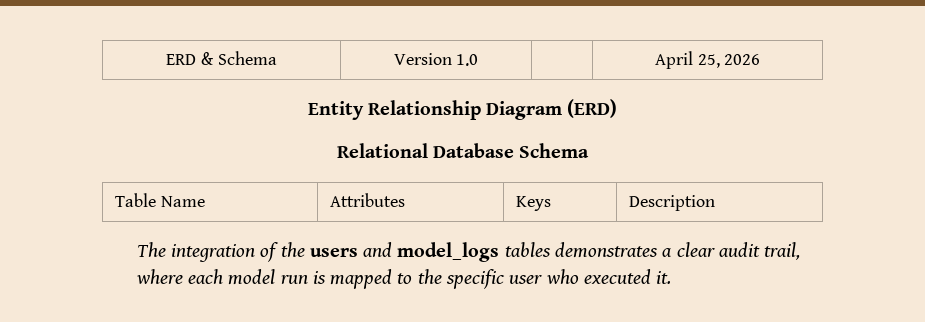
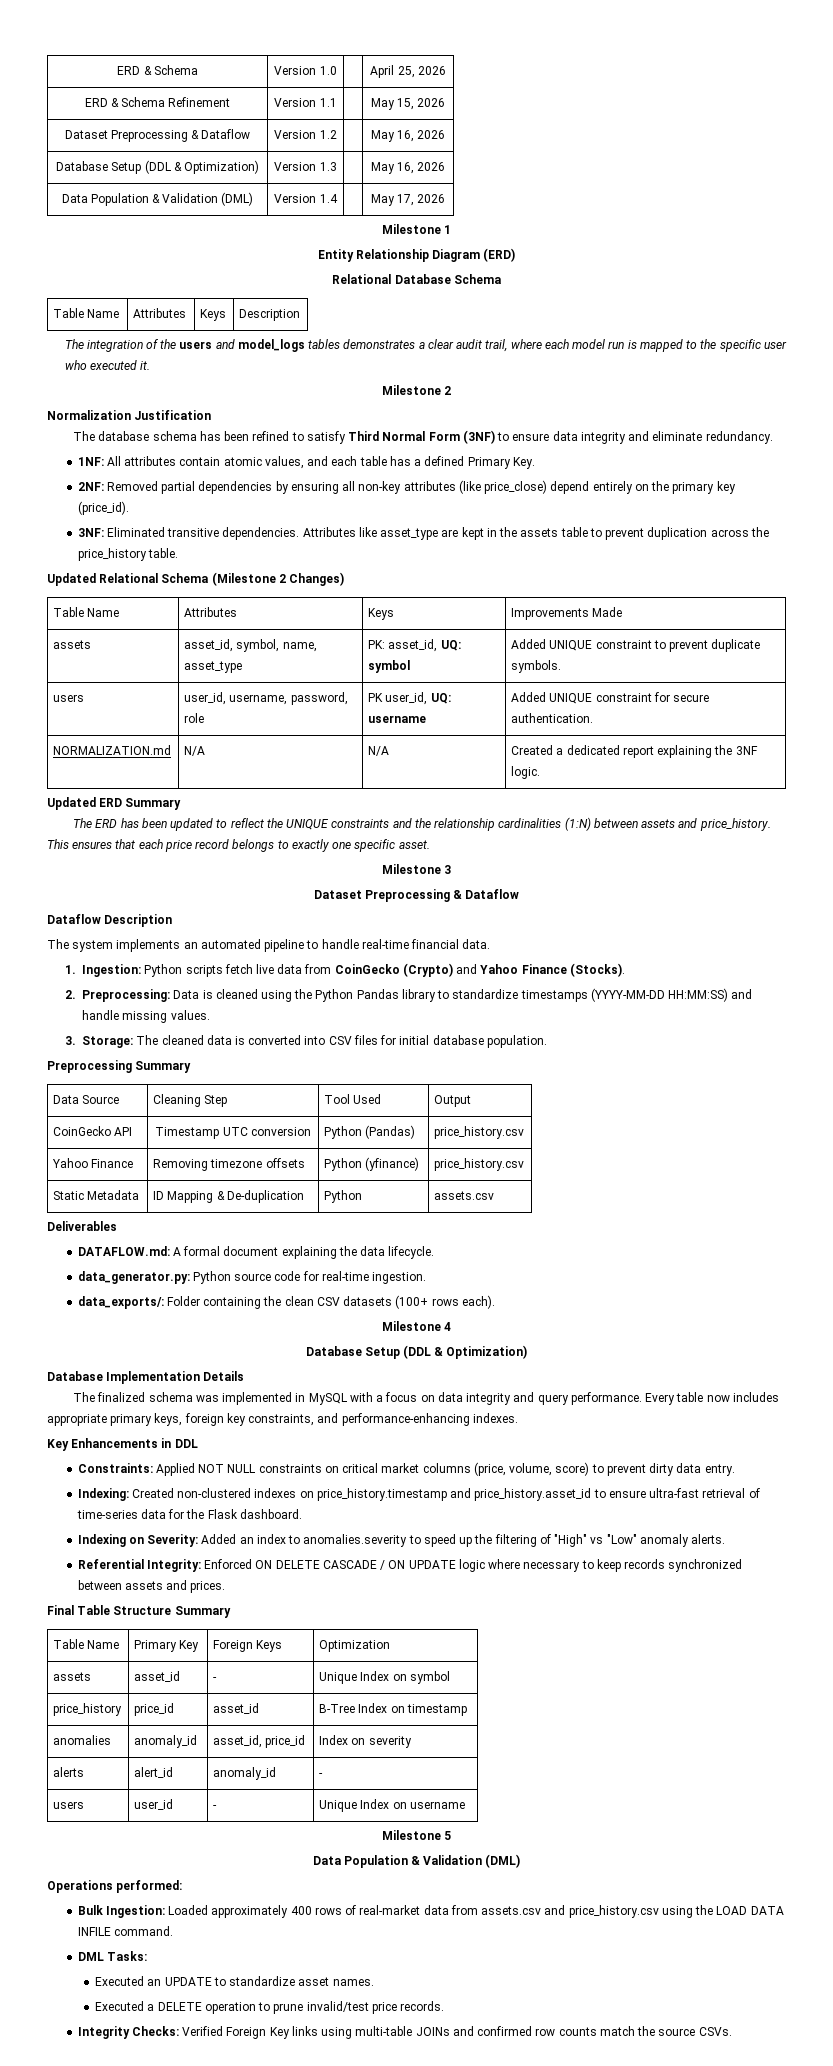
(761, 59) none -> [84,97,231,107] [274,98,337,107] [370,98,446,110] [64,129,251,142] [274,130,337,139] [370,130,446,142] [56,160,259,174] [274,162,337,171] [370,162,446,174] [61,192,254,206] [274,194,338,203] [370,194,446,206] [381,224,452,234] // ERD & Schema Refinement | Version 1.1 | | May 15, 2026 // Dataset Preprocessing & Dataflow | Version 1.2 | | May 16, 2026 // Database Setup (DDL & Optimization) | Version 1.3 | | May 16, 2026 // Data Population & Validation (DML) | Version 1.4 | | May 17, 2026 // Milestone 1
(672, 277) none -> [381,385,452,395] [47,410,212,420] [73,430,773,444] [77,456,535,469] [77,480,736,494] [77,501,129,515] [77,527,769,540] [77,548,178,561] [47,572,345,586] [53,607,120,617] [184,607,238,617] [368,608,395,620] [511,607,623,620] [53,640,92,649] [184,639,317,652] [184,661,243,673] [368,639,461,652] [368,660,411,673] [511,639,761,652] [511,660,562,673] [53,694,85,702] [184,692,348,705] [184,713,205,723] [368,692,451,705] [368,715,427,723] [511,692,710,704] [511,713,594,723] [53,745,172,755] [184,746,206,756] [368,746,390,756] [511,745,758,758] [511,766,541,779] [47,797,182,810] [73,817,771,831] [47,839,430,852] [381,864,452,874] [313,889,520,902] [47,914,173,927] [47,939,491,952] [64,963,625,977] [64,988,753,1002] [82,1010,210,1023] [64,1035,547,1048] [47,1060,192,1073] [53,1095,120,1104] [153,1094,228,1107] [324,1094,382,1104] [434,1095,472,1107] [53,1126,133,1136] [155,1127,311,1139] [324,1125,416,1139] [434,1126,525,1139] [52,1158,134,1168] [153,1158,305,1171] [324,1157,420,1171] [434,1158,525,1171] [53,1190,140,1200] [153,1190,304,1203] [324,1190,363,1203] [434,1191,495,1200] [47,1221,117,1231] [77,1246,435,1259] [77,1271,427,1284] [77,1295,495,1309] [381,1321,452,1331] [305,1345,528,1359] [47,1371,245,1384] [73,1392,779,1405] [47,1413,518,1426] [47,1438,198,1451] [77,1462,735,1476] [77,1488,760,1501] [76,1509,302,1519] [77,1534,726,1547] [77,1559,743,1572] [77,1580,226,1593] [47,1605,231,1618] [53,1639,120,1649] [134,1640,200,1652] [213,1640,283,1652] [319,1640,391,1652] [53,1672,92,1681] [134,1671,181,1682] [213,1677,218,1681] [319,1671,450,1684] [53,1703,123,1716] [134,1703,175,1716] [213,1703,260,1714] [319,1703,467,1716] [53,1735,112,1745] [134,1735,198,1748] [213,1735,306,1748] [319,1735,412,1748] [53,1767,85,1777] [134,1767,174,1778] [213,1767,277,1780] [319,1773,324,1777] [53,1801,85,1809] [134,1799,174,1810] [213,1805,218,1809] [319,1799,465,1812] [381,1830,452,1840] [312,1854,521,1868] [47,1880,183,1893] [77,1905,784,1918] [77,1926,173,1936] [77,1951,147,1961] [95,1976,374,1986] [95,2001,445,2014] [77,2026,732,2039] // Milestone 2 // Normalization Justification // The database schema has been refined to satisfy Third Normal Form (3NF) to ensure data integrity and eliminate redundancy. // 1NF: All attributes contain atomic values, and each table has a defined Primary Key. // 2NF: Removed partial dependencies by ensuring all non-key attributes (like price_close) depend entirely on the primary key (price_id). // 3NF: Eliminated transitive dependencies. Attributes like asset_type are kept in the assets table to prevent duplication across the price_history table. // Updated Relational Schema (Milestone 2 Changes) // Table Name | Attributes | Keys | Improvements Made // assets | asset_id, symbol, name, asset_type | PK: asset_id, UQ: symbol | Added UNIQUE constraint to prevent duplicate symbols. // users | user_id, username, password, role | PK user_id, UQ: username | Added UNIQUE constraint for secure authentication. // NORMALIZATION.md | N/A | N/A | Created a dedicated report explaining the 3NF logic. // Updated ERD Summary // The ERD has been updated to reflect the UNIQUE constraints and the relationship cardinalities (1:N) between assets and price_history. This ensures that each price record belongs to exactly one specific asset. // Milestone 3 // Dataset Preprocessing & Dataflow // Dataflow Description // The system implements an automated pipeline to handle real-time financial data. // 1. Ingestion: Python scripts fetch live data from CoinGecko (Crypto) and Yahoo Finance (Stocks). // 2. Preprocessing: Data is cleaned using the Python Pandas library to standardize timestamps (YYYY-MM-DD HH:MM:SS) and handle missing values. // 3. Storage: The cleaned data is converted into CSV files for initial database population. // Preprocessing Summary // Data Source | Cleaning Step | Tool Used | Output // CoinGecko API | Timestamp UTC conversion | Python (Pandas) | price_history.csv // Yahoo Finance | Removing timezone offsets | Python (yfinance) | price_history.csv // Static Metadata | ID Mapping & De-duplication | Python | assets.csv // Deliverables // DATAFLOW.md: A formal document explaining the data lifecycle. // data_generator.py: Python source code for real-time ingestion. // data_exports/: Folder containing the clean CSV datasets (100+ rows each). // Milestone 4 // Database Setup (DDL & Optimization) // Database Implementation Details // The finalized schema was implemented in MySQL with a focus on data integrity and query performance. Every table now includes appropriate primary keys, foreign key constraints, and performance-enhancing indexes. // Key Enhancements in DDL // Constraints: Applied NOT NULL constraints on critical market columns (price, volume, score) to prevent dirty data entry. // Indexing: Created non-clustered indexes on price_history.timestamp and price_history.asset_id to ensure ultra-fast retrieval of time-series data for the Flask dashboard. // Indexing on Severity: Added an index to anomalies.severity to speed up the filtering of "High" vs "Low" anomaly alerts. // Referential Integrity: Enforced ON DELETE CASCADE / ON UPDATE logic where necessary to keep records synchronized between assets and prices. // Final Table Structure Summary // Table Name | Primary Key | Foreign Keys | Optimization // assets | asset_id | - | Unique Index on symbol // price_history | price_id | asset_id | B-Tree Index on timestamp // anomalies | anomaly_id | asset_id, price_id | Index on severity // alerts | alert_id | anomaly_id | - // users | user_id | - | Unique Index on username // Milestone 5 // Data Population & Validation (DML) // Operations performed: // Bulk Ingestion: Loaded approximately 400 rows of real-market data from assets.csv and price_history.csv using the LOAD DATA INFILE command. // DML Tasks: // Executed an UPDATE to standardize asset names. // Executed a DELETE operation to prune invalid/test price records. // Integrity Checks: Verified Foreign Key links using multi-table JOINs and confirmed row counts match the source CSVs.

